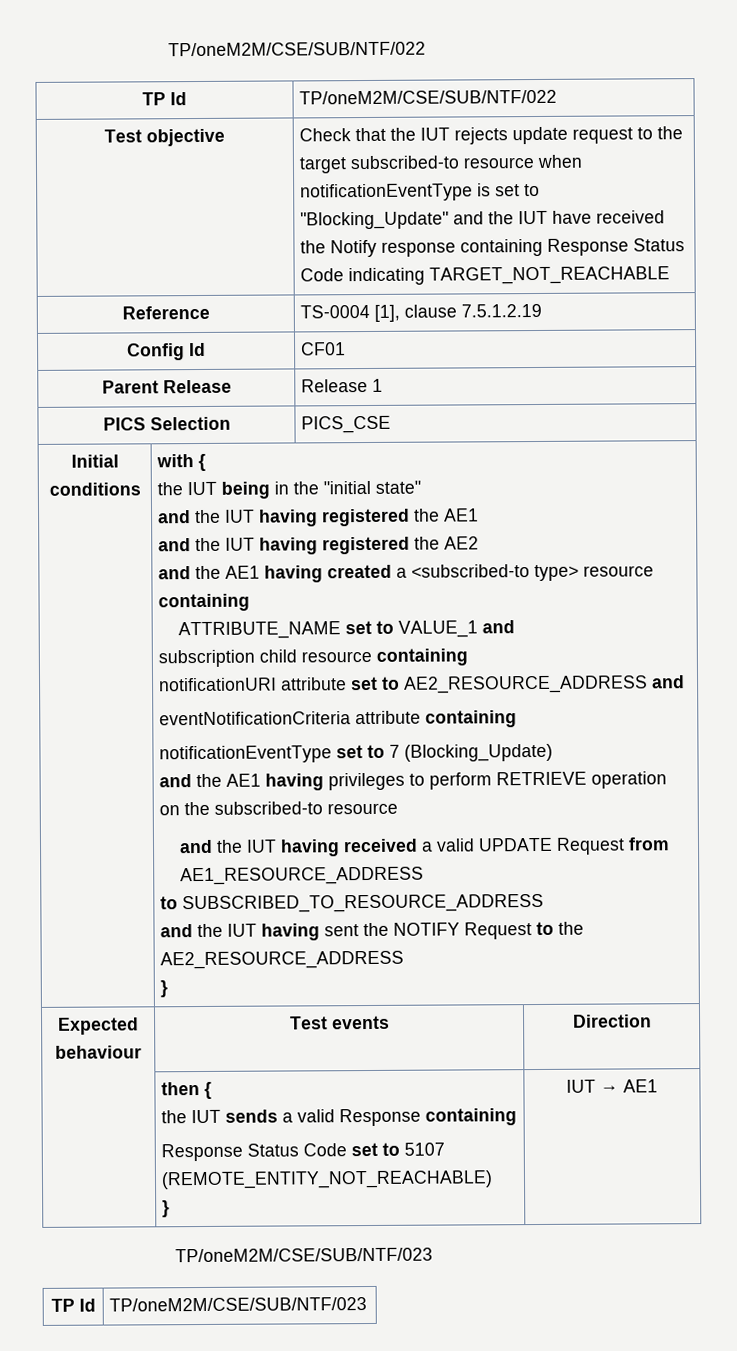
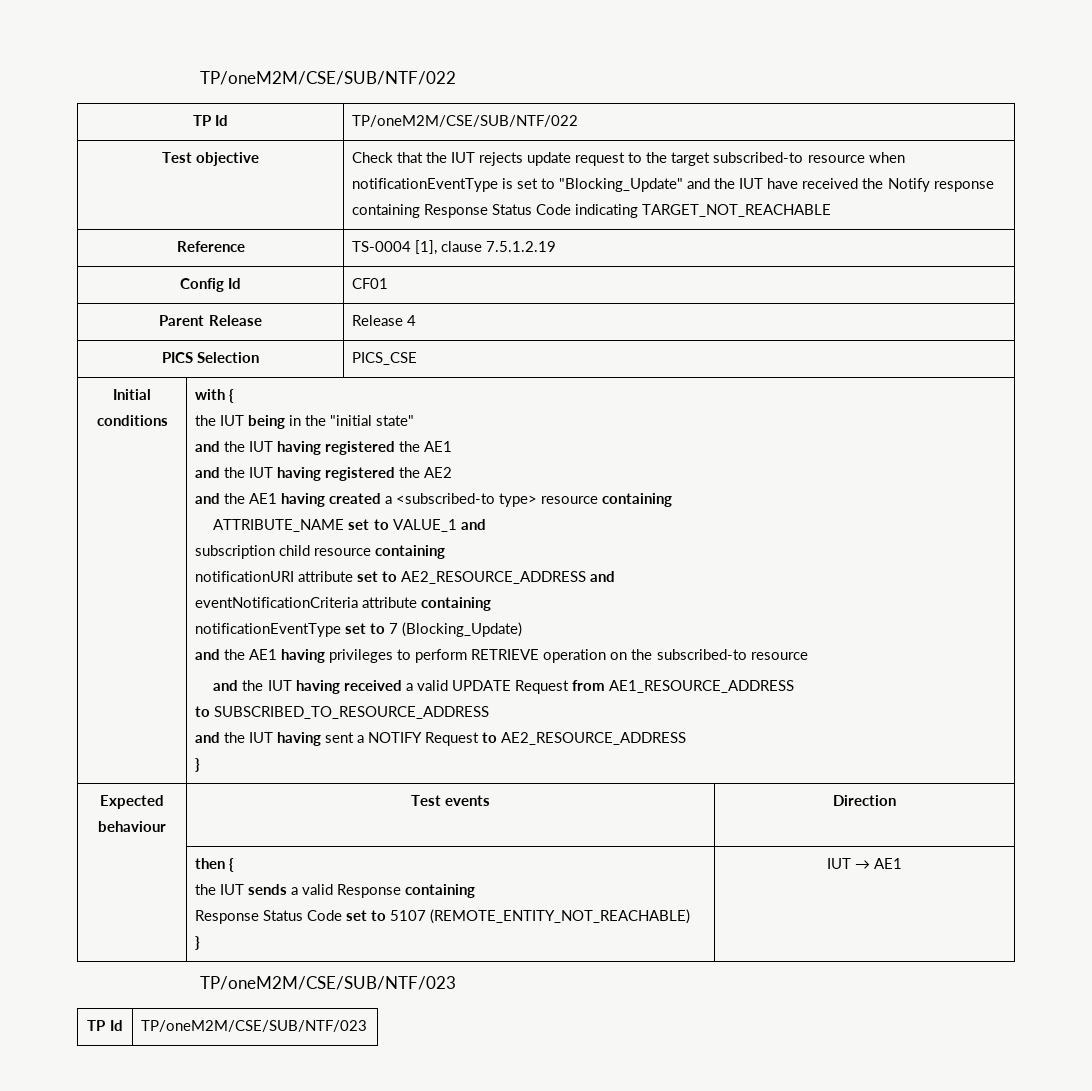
[372,378,384,392] 1 -> [407,315,417,326] 4
[363,922,390,937] the -> [357,735,365,743] a
[558,921,585,935] the -> (498, 737) none

